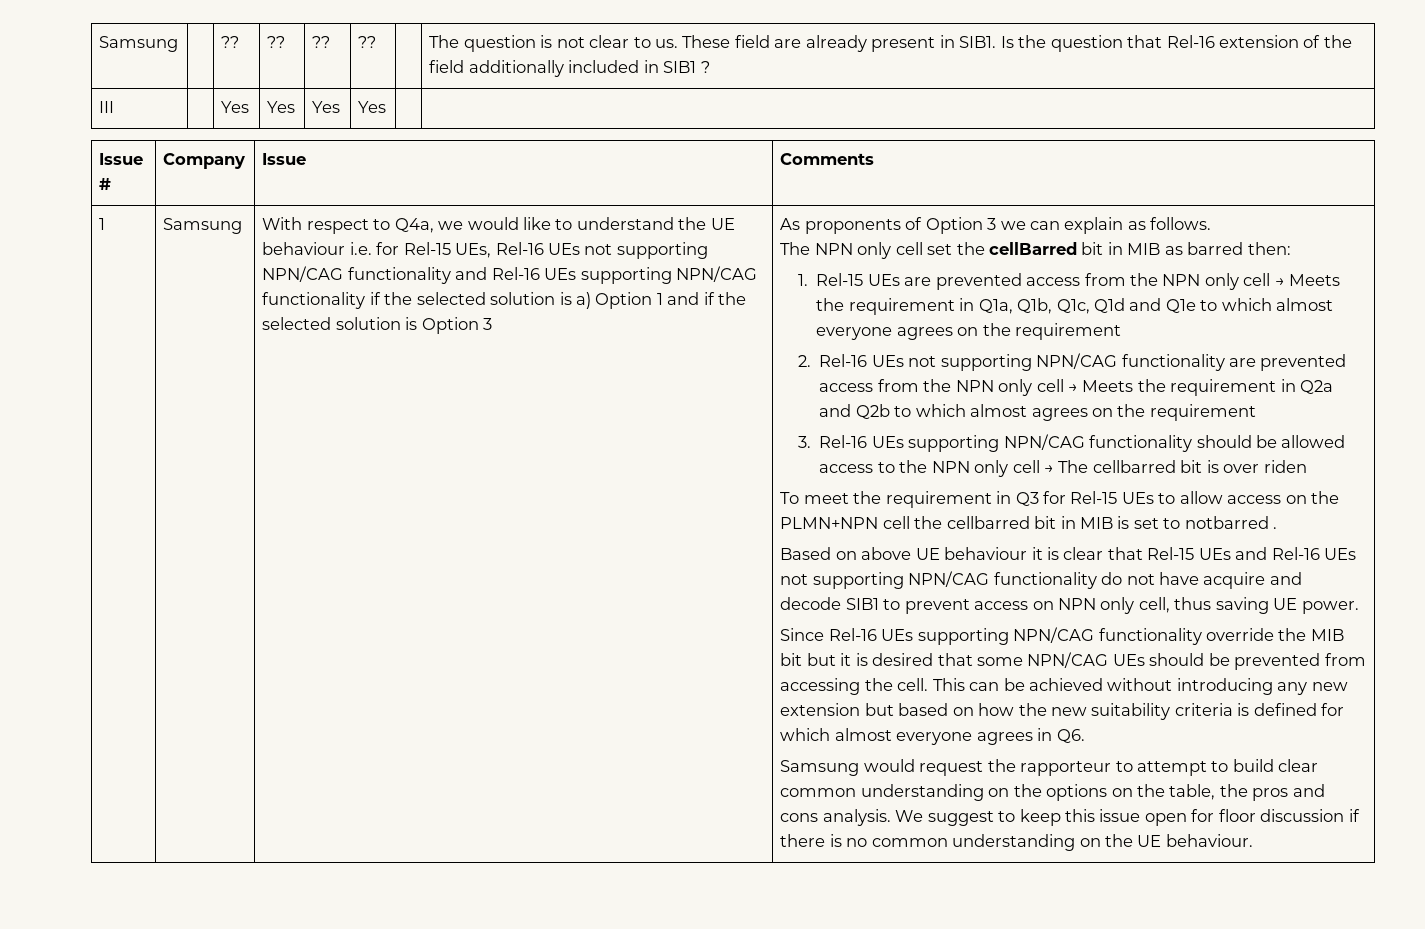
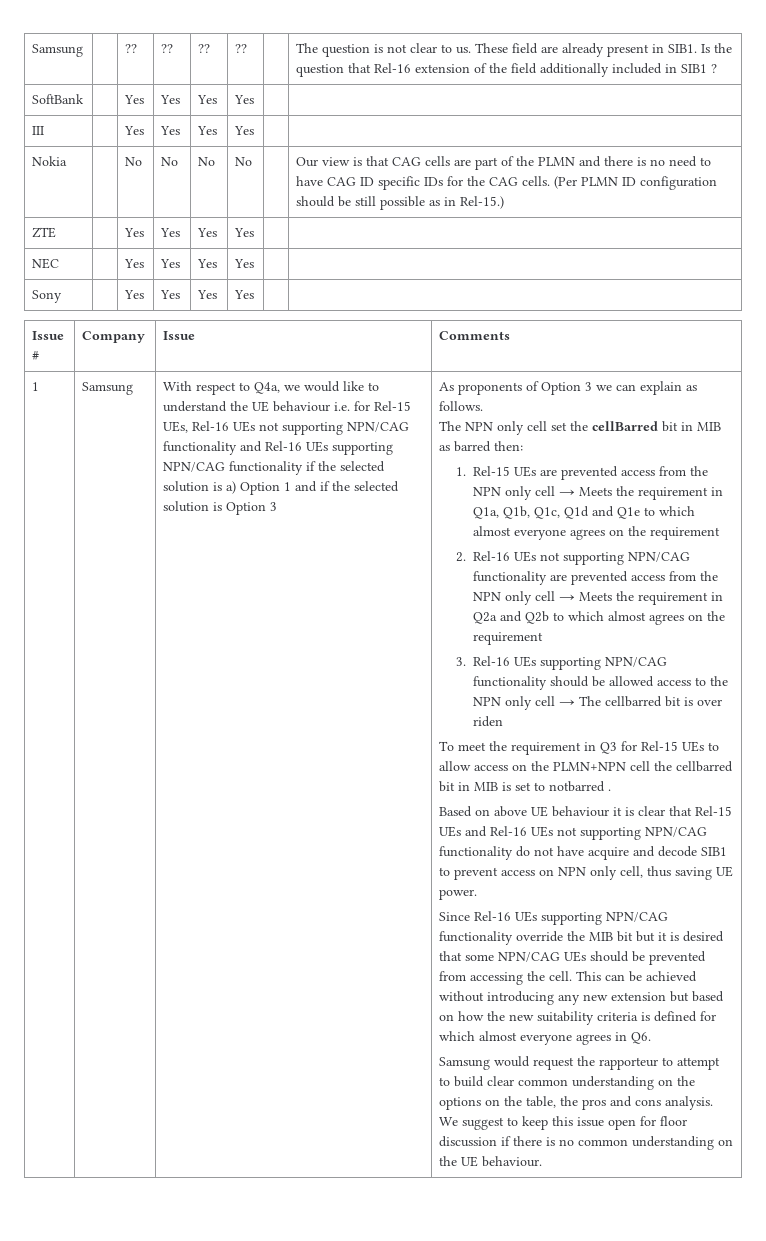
(710, 67) none -> [32,94,85,104] [124,95,145,104] [160,95,181,104] [197,95,218,104] [234,95,255,104] // SoftBank | | Yes | Yes | Yes | Yes | |
(387, 107) none -> [32,156,68,166] [125,157,143,166] [161,157,179,166] [198,157,216,166] [235,157,253,166] [296,156,712,170] [296,176,718,190] [296,196,505,210] [32,227,57,238] [124,228,145,237] [160,228,181,237] [197,228,218,237] [234,228,255,237] [32,258,60,269] [124,259,145,268] [160,259,181,268] [197,259,218,268] [234,259,255,268] [32,290,63,303] [124,290,145,299] [160,290,181,299] [197,290,218,299] [234,290,255,299] // Nokia | | No | No | No | No | | Our view is that CAG cells are part of the PLMN and there is no need to have CAG ID specific IDs for the CAG cells. (Per PLMN ID configuration should be still possible as in Rel-15.) // ZTE | | Yes | Yes | Yes | Yes | | // NEC | | Yes | Yes | Yes | Yes | | // Sony | | Yes | Yes | Yes | Yes | |

